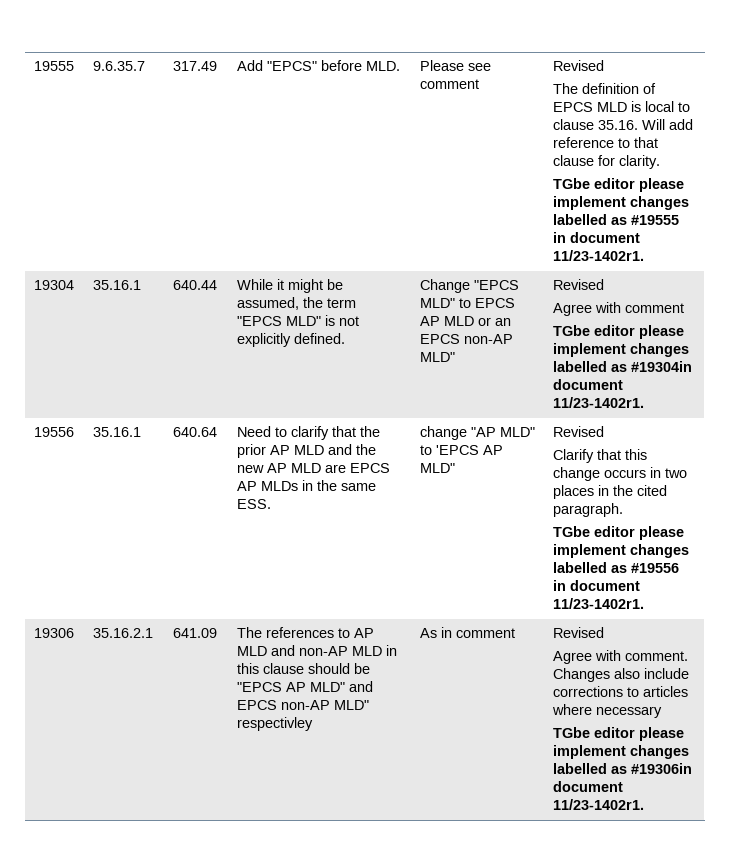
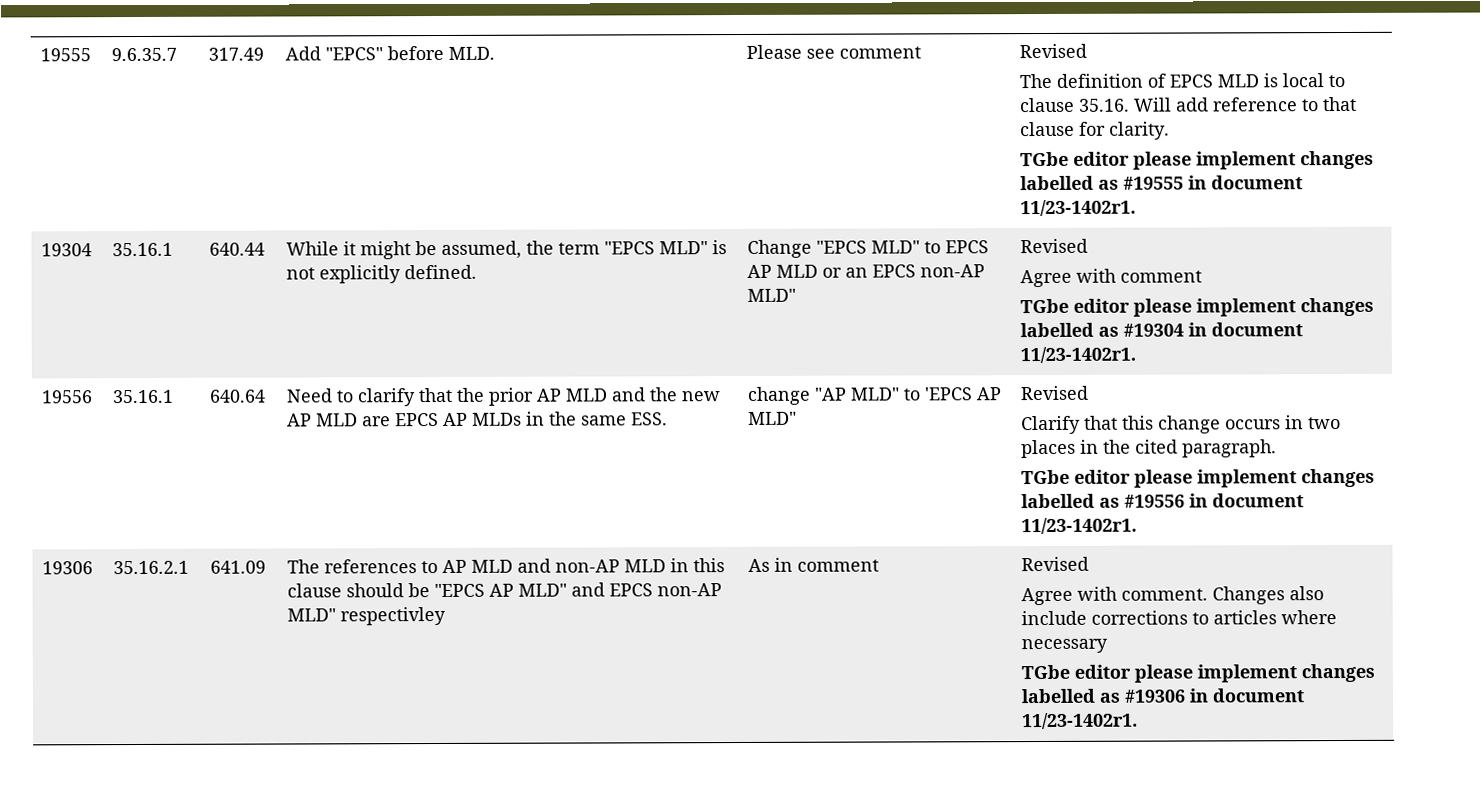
[631,361,693,372] #19304in -> [1123,322,1208,337] #19304 in
[631,763,693,774] #19306in -> [1124,688,1209,703] #19306 in

